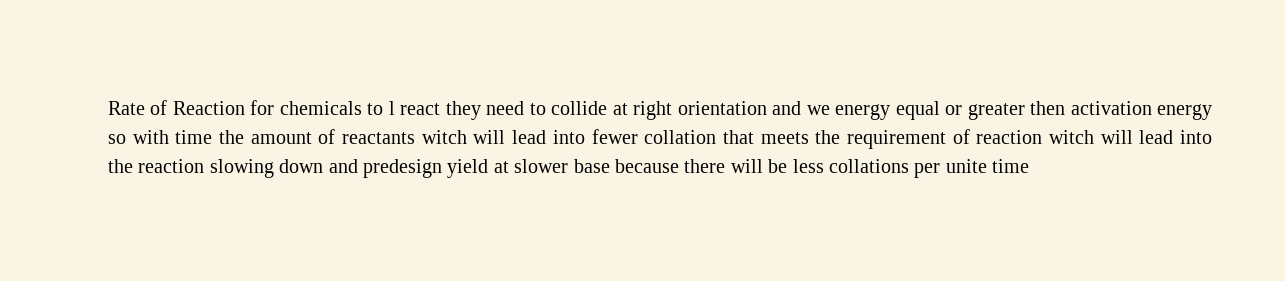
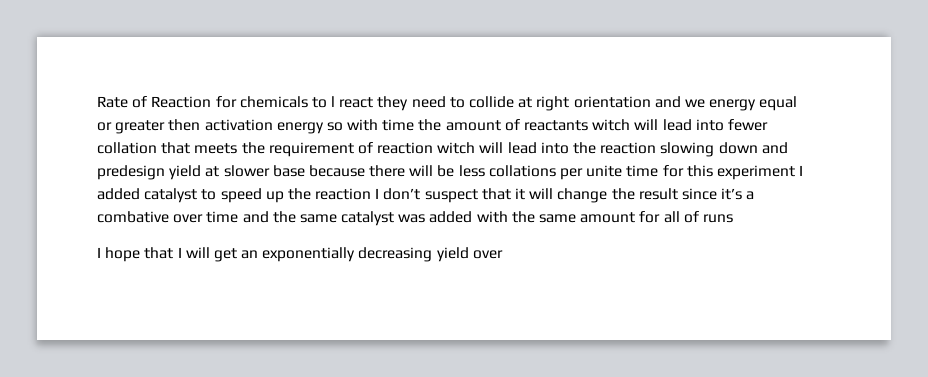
(1030, 166) none -> [662,165,804,180] [97,188,755,203] [97,211,733,226] [97,247,503,262] for this experiment I added catalyst to speed up the reaction I don’t suspect that it will change the result since it’s a combative over time and the same catalyst was added with the same amount for all of runs // I hope that I will get an exponentially decreasing yield over

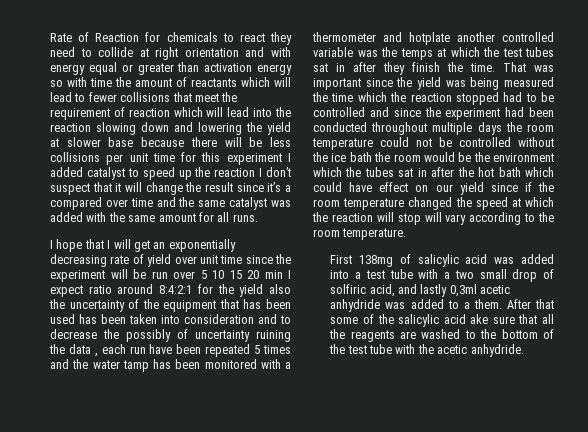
[331,96,336,107] l -> (234, 37) none
[684,99,705,108] we -> [271,47,291,57] with
[168,119,201,131] then -> [177,62,200,72] than
[592,119,768,131] [97,142,238,154] witch will lead into fewer collation that meets -> [241,77,291,87] [50,92,219,102] which will lead to fewer collisions that meet
[437,142,476,154] witch -> [173,107,203,117] which
[97,165,165,180] predesign -> [198,122,262,135] lowering the
[488,165,623,180] collations per unite -> [50,152,148,165] collisions per unit
[97,211,169,223] combative -> [50,197,102,210] compared
[683,211,733,223] of runs -> [232,214,258,222] runs.
[436,247,503,262] yield over -> [110,254,291,267] [50,269,291,282] [50,284,291,297] [49,299,291,312] [50,314,291,324] [50,329,291,342] [49,344,291,357] [50,359,291,372] [312,32,554,45] [313,47,554,60] [313,62,554,75] [313,77,554,90] [312,92,554,105] [313,107,554,120] [313,122,554,135] [312,137,554,150] [312,152,554,162] [313,167,554,177] [313,182,554,195] [313,197,554,210] [312,212,554,225] [313,228,407,240] [330,254,554,267] [330,269,554,282] [330,284,511,297] [330,299,554,312] [330,314,554,327] [329,329,554,342] [329,344,524,357] rate of yield over unit time since the experiment will be run over 5 10 15 20 min I expect ratio around 8:4:2:1 for the yield also the uncertainty of the equipment that has been used has been taken into consideration and to decrease the possibly of uncertainty ruining the data , each run have been repeated 5 times and the water tamp has been monitored with a thermometer and hotplate another controlled variable was the temps at which the test tubes sat in after they finish the time. That was important since the yield was being measured the time which the reaction stopped had to be controlled and since the experiment had been conducted throughout multiple days the room temperature could not be controlled without the ice bath the room would be the environment which the tubes sat in after the hot bath which could have effect on our yield since if the room temperature changed the speed at which the reaction will stop will vary according to the room temperature. // First 138mg of salicylic acid was added into a test tube with a two small drop of solfiric acid, and lastly 0,3ml acetic anhydride was added to a them. After that some of the salicylic acid ake sure that all the reagents are washed to the bottom of the test tube with the acetic anhydride.

